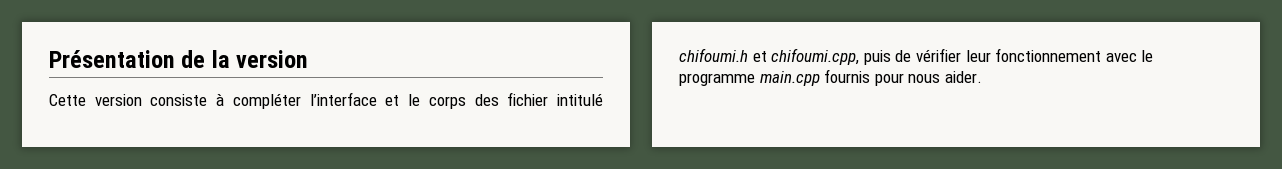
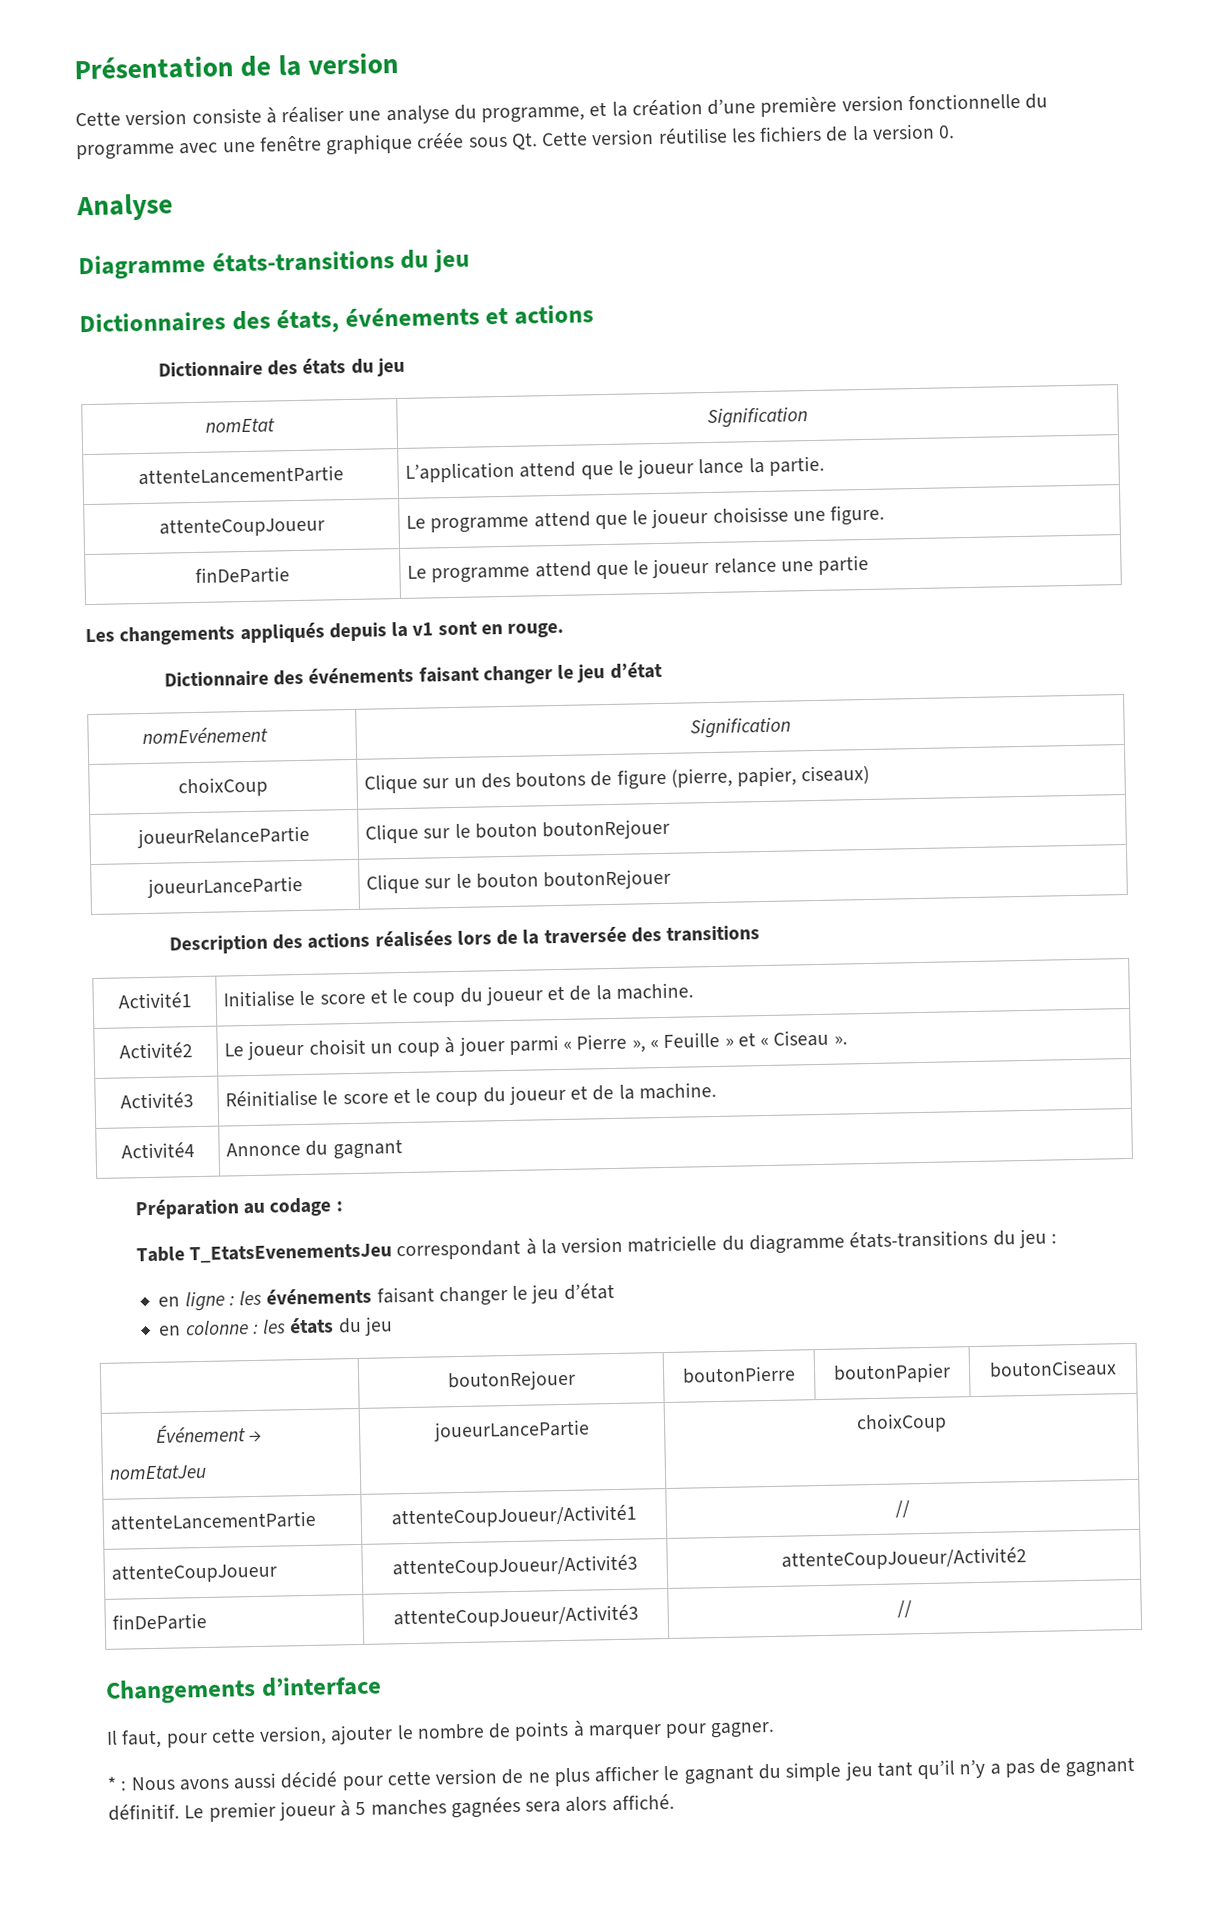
[232,92,604,109] [679,48,1154,65] [679,69,982,86] compléter l’interface et le corps des fichier intitulé chifoumi.h et chifoumi.cpp, puis de vérifier leur fonctionnement avec le programme main.cpp fournis pour nous aider. -> [281,92,1049,125] [76,123,956,161] [76,193,173,222] [78,248,470,281] [79,304,595,334] [157,357,405,378] [205,417,275,433] [707,407,808,429] [137,465,344,486] [405,455,825,483] [158,516,325,538] [406,504,886,534] [195,566,290,584] [407,554,870,584] [85,621,565,646] [163,661,663,688] [141,726,268,745] [689,717,791,739] [178,776,268,798] [364,764,871,794] [137,825,310,849] [365,818,671,844] [146,875,303,898] [366,868,672,894] [168,925,761,955] [117,992,192,1009] [223,982,694,1008] [118,1042,193,1059] [224,1029,848,1061] [119,1092,194,1109] [225,1081,717,1108] [120,1142,195,1159] [226,1139,403,1160] [134,1197,343,1220] [135,1228,1058,1264] [158,1282,615,1312] [159,1316,393,1336] [446,1369,576,1392] [682,1365,796,1384] [833,1362,951,1384] [989,1359,1117,1378] [154,1424,262,1443] [109,1463,207,1480] [433,1419,590,1442] [855,1412,947,1434] [110,1510,317,1531] [390,1504,637,1529] [895,1500,910,1518] [111,1562,278,1584] [391,1554,638,1579] [780,1547,1027,1571] [112,1612,208,1631] [392,1604,639,1629] [897,1600,912,1618] [105,1675,382,1705] [106,1720,776,1749] [107,1756,1136,1791] [108,1793,675,1822] réaliser une analyse du programme, et la création d’une première version fonctionnelle du programme avec une fenêtre graphique créée sous Qt. Cette version réutilise les fichiers de la version 0. // Analyse // Diagramme états-transitions du jeu // Dictionnaires des états, événements et actions // Dictionnaire des états du jeu // nomEtat | Signification // attenteLancementPartie | L’application attend que le joueur lance la partie. // attenteCoupJoueur | Le programme attend que le joueur choisisse une figure. // finDePartie | Le programme attend que le joueur relance une partie // Les changements appliqués depuis la v1 sont en rouge. // Dictionnaire des événements faisant changer le jeu d’état // nomEvénement | Signification // choixCoup | Clique sur un des boutons de figure (pierre, papier, ciseaux) // joueurRelancePartie | Clique sur le bouton boutonRejouer // joueurLancePartie | Clique sur le bouton boutonRejouer // Description des actions réalisées lors de la traversée des transitions // Activité1 | Initialise le score et le coup du joueur et de la machine. // Activité2 | Le joueur choisit un coup à jouer parmi « Pierre », « Feuille » et « Ciseau ». // Activité3 | Réinitialise le score et le coup du joueur et de la machine. // Activité4 | Annonce du gagnant // Préparation au codage : // Table T_EtatsEvenementsJeu correspondant à la version matricielle du diagramme états-transitions du jeu : // en ligne : les événements faisant changer le jeu d’état // en colonne : les états du jeu // | boutonRejouer | boutonPierre | boutonPapier | boutonCiseaux // Événement → // nomEtatJeu | joueurLancePartie | choixCoup // attenteLancementPartie | attenteCoupJoueur/Activité1 | // // attenteCoupJoueur | attenteCoupJoueur/Activité3 | attenteCoupJoueur/Activité2 // finDePartie | attenteCoupJoueur/Activité3 | // // Changements d’interface // Il faut, pour cette version, ajouter le nombre de points à marquer pour gagner. // * : Nous avons aussi décidé pour cette version de ne plus afficher le gagnant du simple jeu tant qu’il n’y a pas de gagnant définitif. Le premier joueur à 5 manches gagnées sera alors affiché.

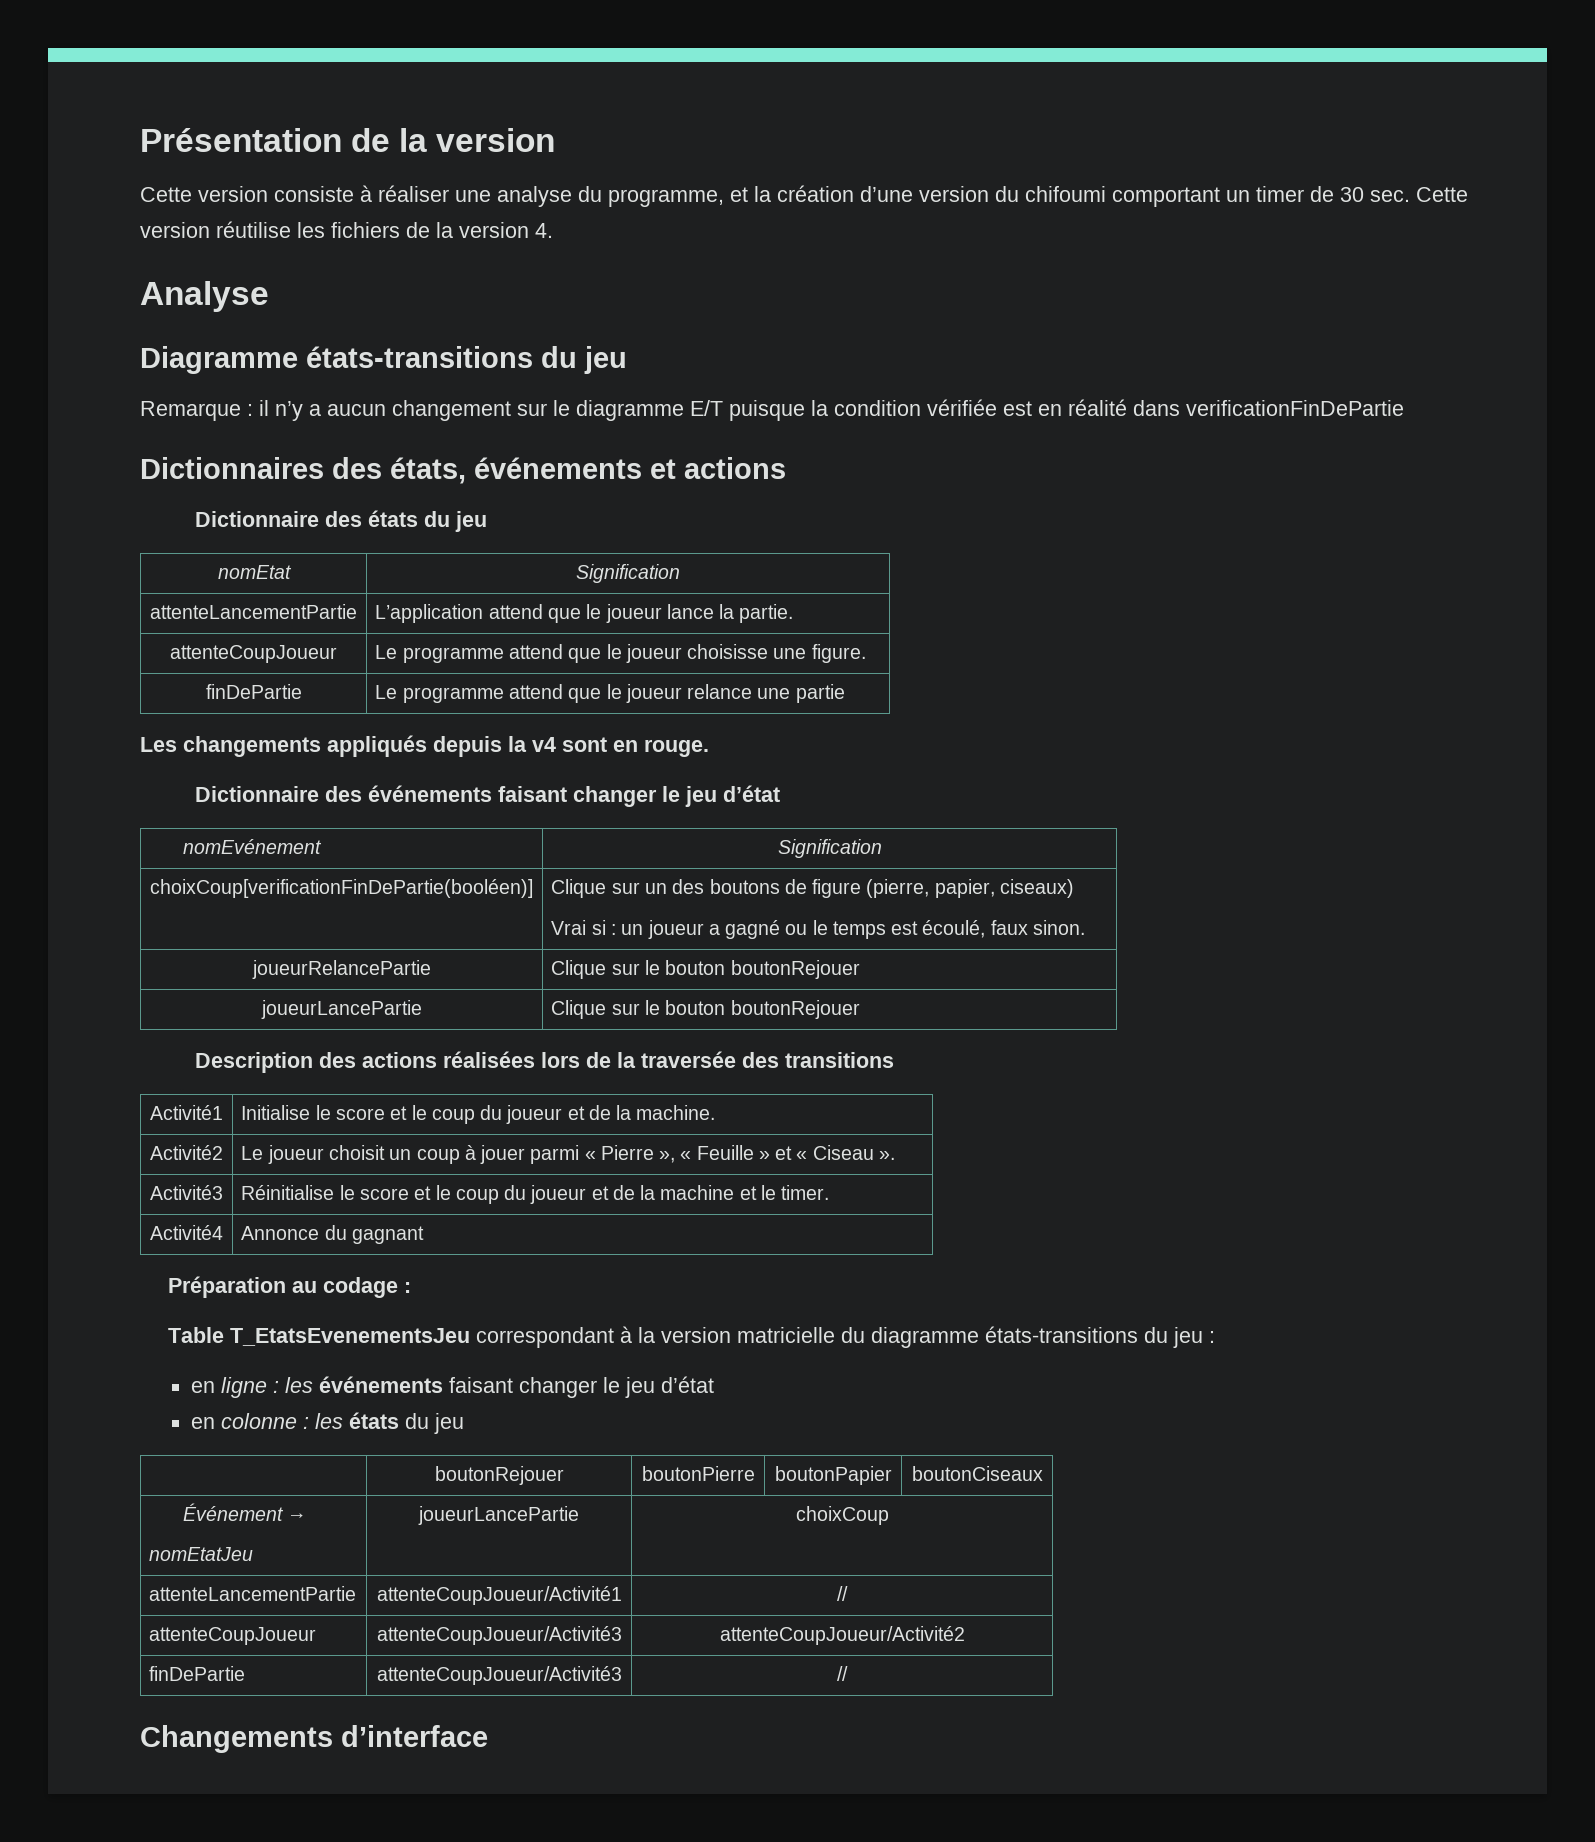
[760,92,1049,117] [76,132,538,161] première version fonctionnelle du programme avec une fenêtre graphique créée sous Qt. -> [919,186,1410,207] version du chifoumi comportant un timer de 30 sec.
[938,125,956,139] 0. -> [535,223,553,238] 4.
(470, 260) none -> [140,399,1404,421] // Remarque : il n’y a aucun changement sur le diagramme E/T puisque la condition vérifiée est en réalité dans verificationFinDePartie
[412,622,434,636] v1 -> [532,737,556,752] v4
[178,776,268,798] choixCoup -> [150,879,533,898] choixCoup[verificationFinDePartie(booléen)]
(871, 775) none -> [551,920,1085,939] // Vrai si : un joueur a gagné ou le temps est écoulé, faux sinon.
[638,1081,717,1100] machine. -> [660,1185,830,1200] machine et le timer.
[106,1720,776,1749] [107,1756,1136,1791] [108,1793,675,1822] // Il faut, pour cette version, ajouter le nombre de points à marquer pour gagner. // * : Nous avons aussi décidé pour cette version de ne plus afficher le gagnant du simple jeu tant qu’il n’y a pas de gagnant définitif. Le premier joueur à 5 manches gagnées sera alors affiché. -> (488, 1736) none

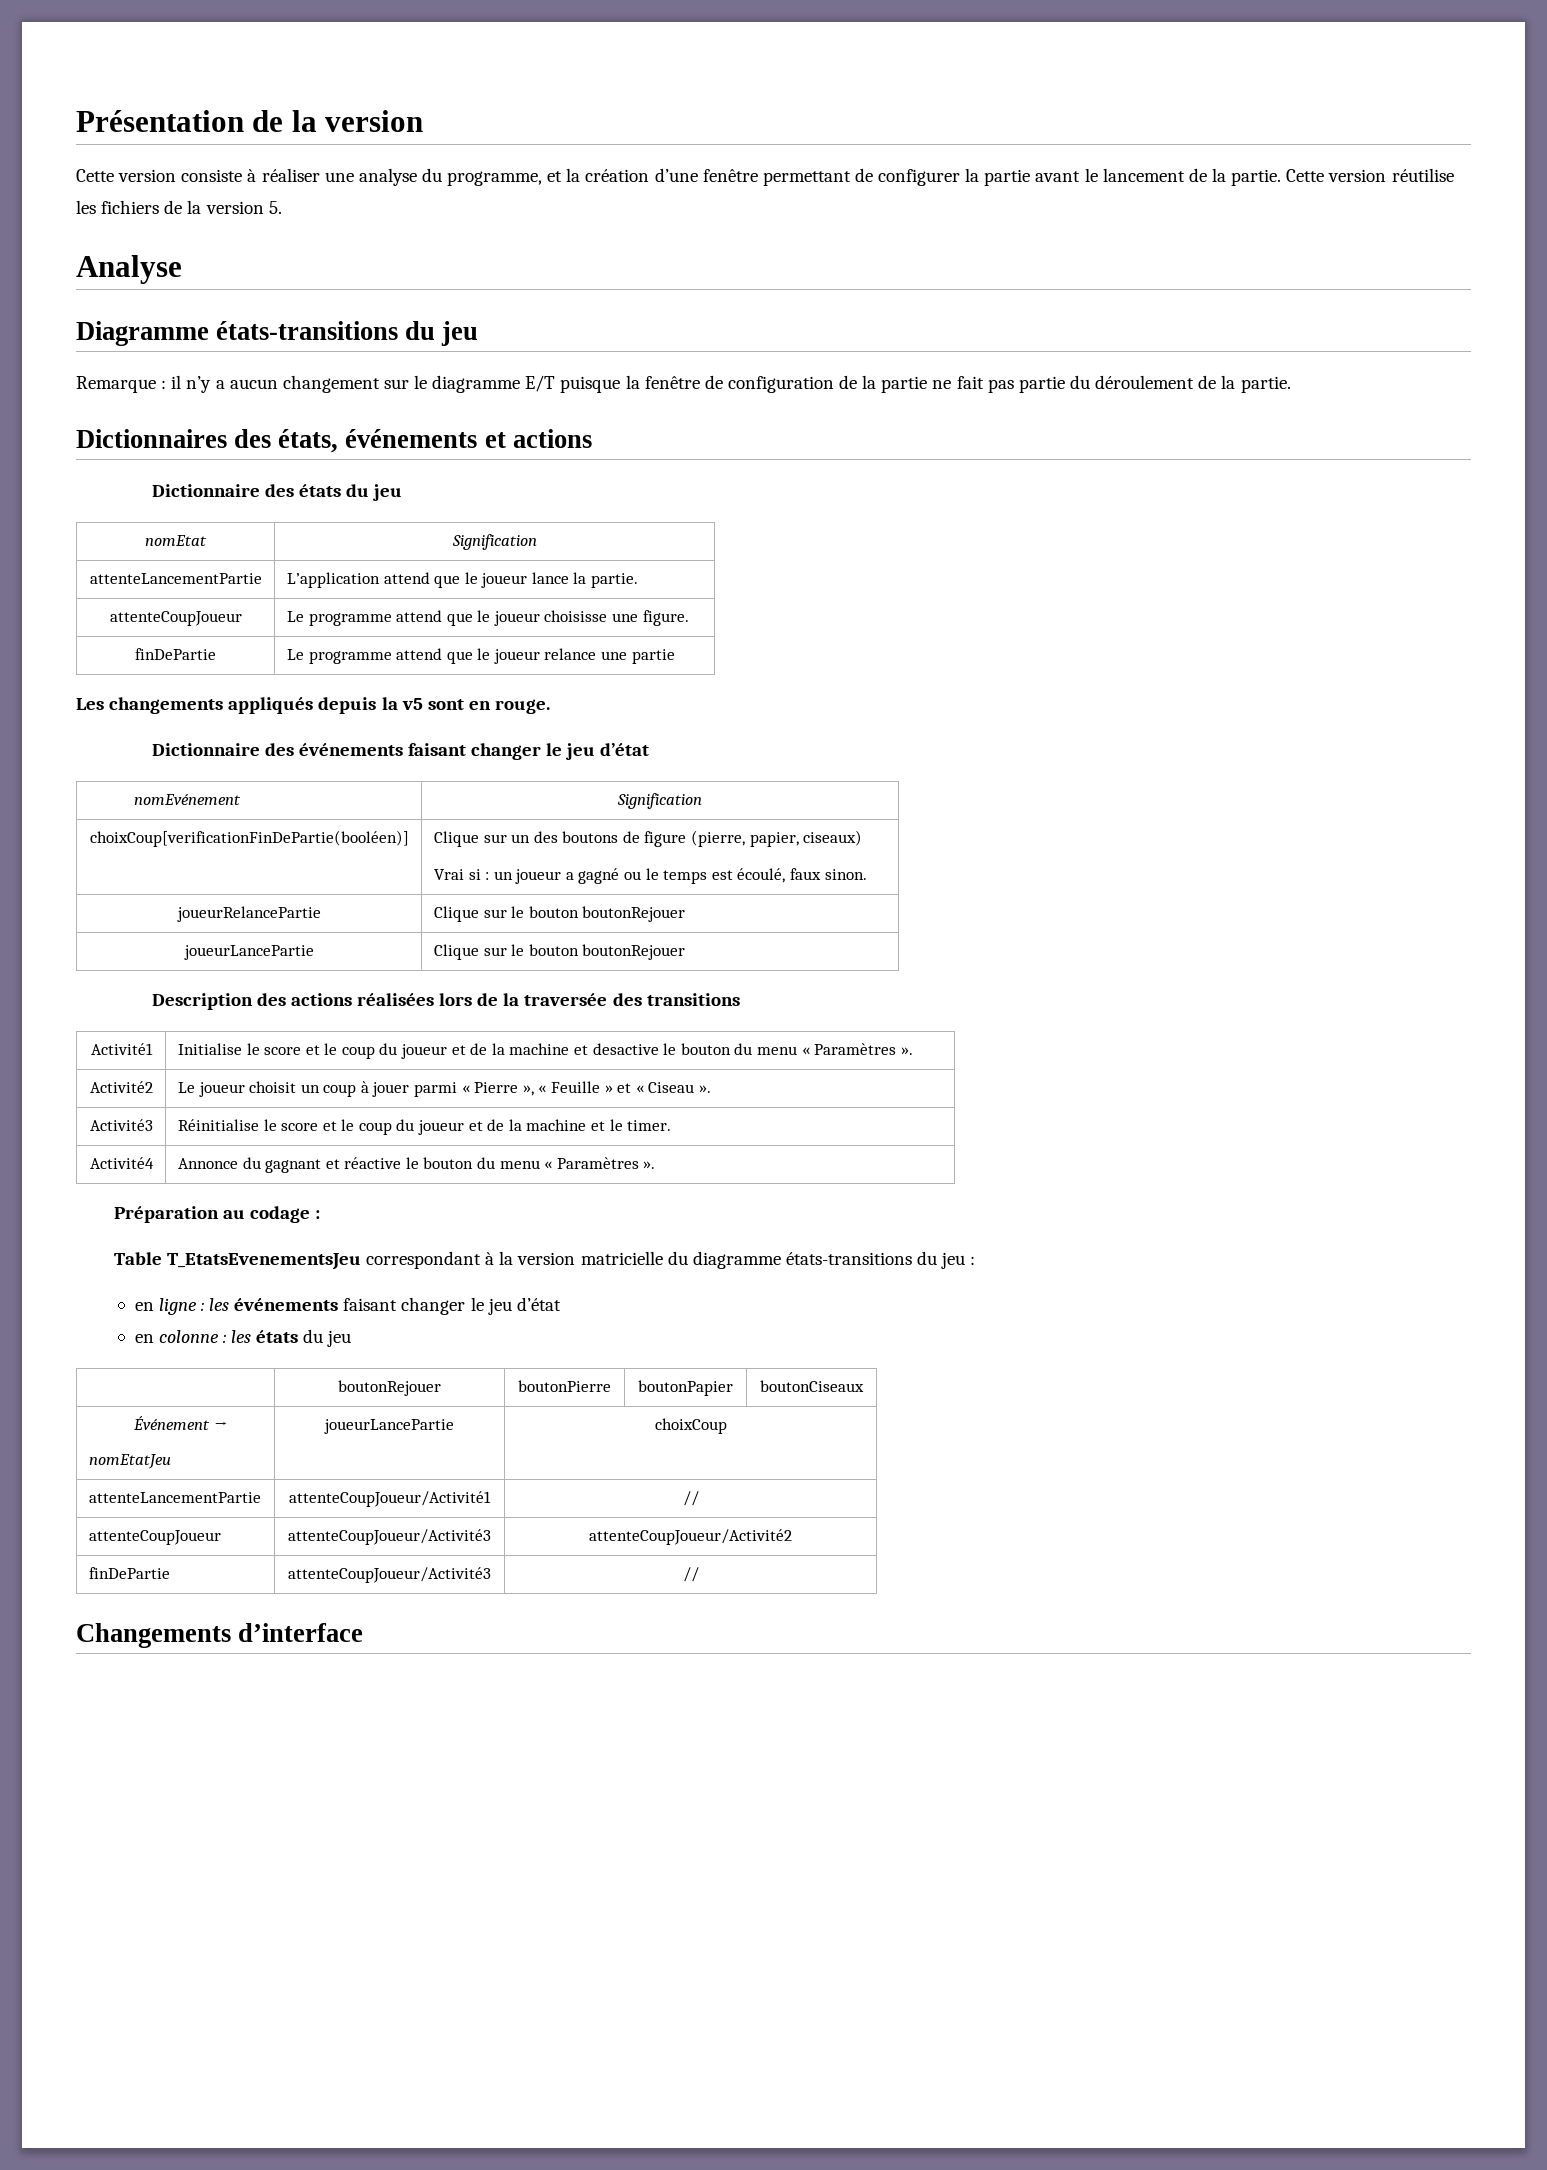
[919,186,1410,207] version du chifoumi comportant un timer de 30 sec. -> [702,168,1282,186] fenêtre permettant de configurer la partie avant le lancement de la partie.
[535,223,553,238] 4. -> [268,201,282,214] 5.
[834,399,1404,416] condition vérifiée est en réalité dans verificationFinDePartie -> [644,375,1291,393] fenêtre de configuration de la partie ne fait pas partie du déroulement de la partie.
[532,737,556,752] v4 -> [401,698,423,710] v5
[636,1105,716,1120] machine. -> [509,1043,913,1055] machine et desactive le bouton du menu « Paramètres ».
(424, 1235) none -> [325,1157,656,1169] et réactive le bouton du menu « Paramètres ».

